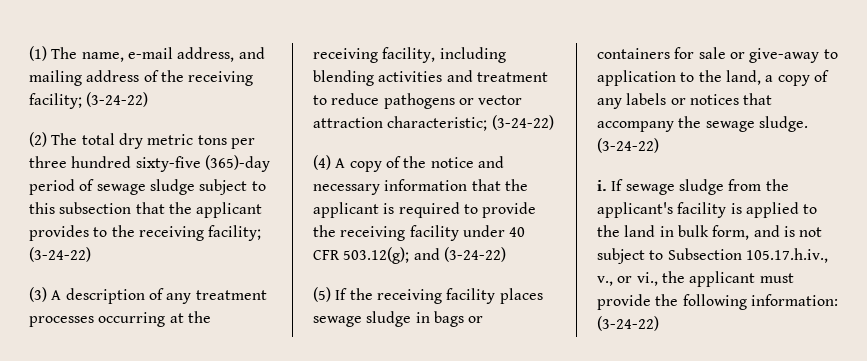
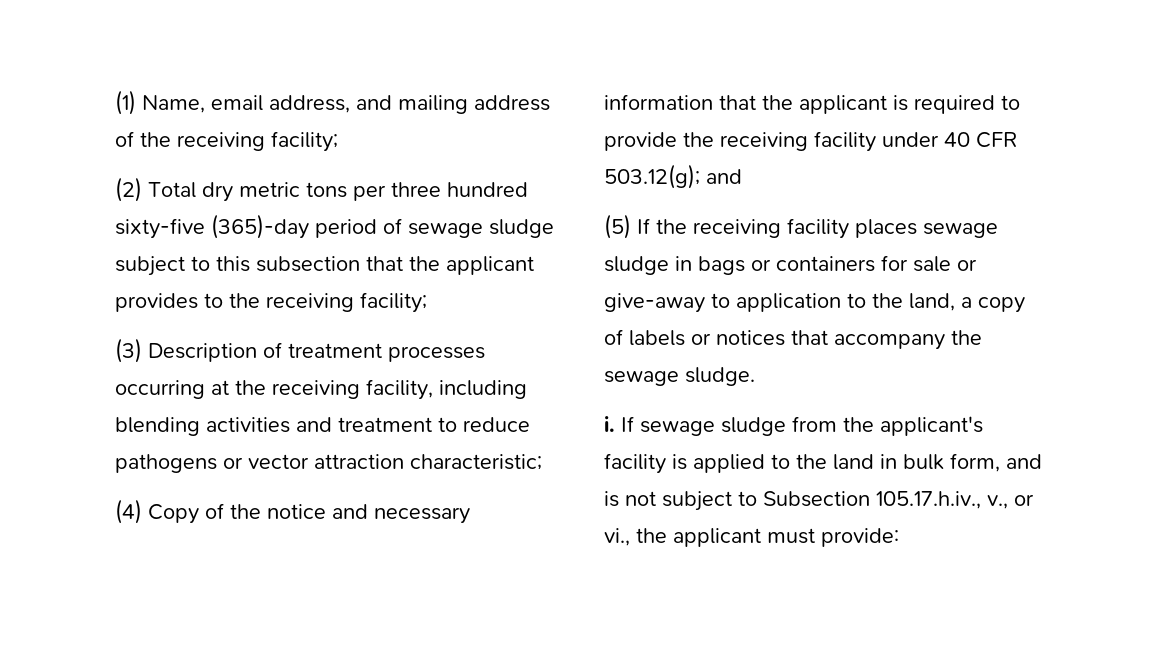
[51,47,173,62] The name, e-mail -> [142,95,263,113] Name, email
[86,92,149,107] (3-24-22) -> (338, 141) none
[51,133,115,145] The total -> [148,182,196,198] Total
[29,247,91,262] (3-24-22) -> (427, 302) none
[51,288,192,304] A description of any -> [148,342,282,362] Description of
[491,115,554,130] (3-24-22) -> (542, 462) none
[335,158,382,172] A copy -> [148,504,199,524] Copy
[443,247,506,262] (3-24-22) -> (742, 176) none
[597,98,622,109] any -> (623, 337) none
[597,138,659,153] (3-24-22) -> (755, 376) none
[597,294,838,310] [597,316,659,331] provide the following information: (3-24-22) -> [821,528,899,547] provide:

